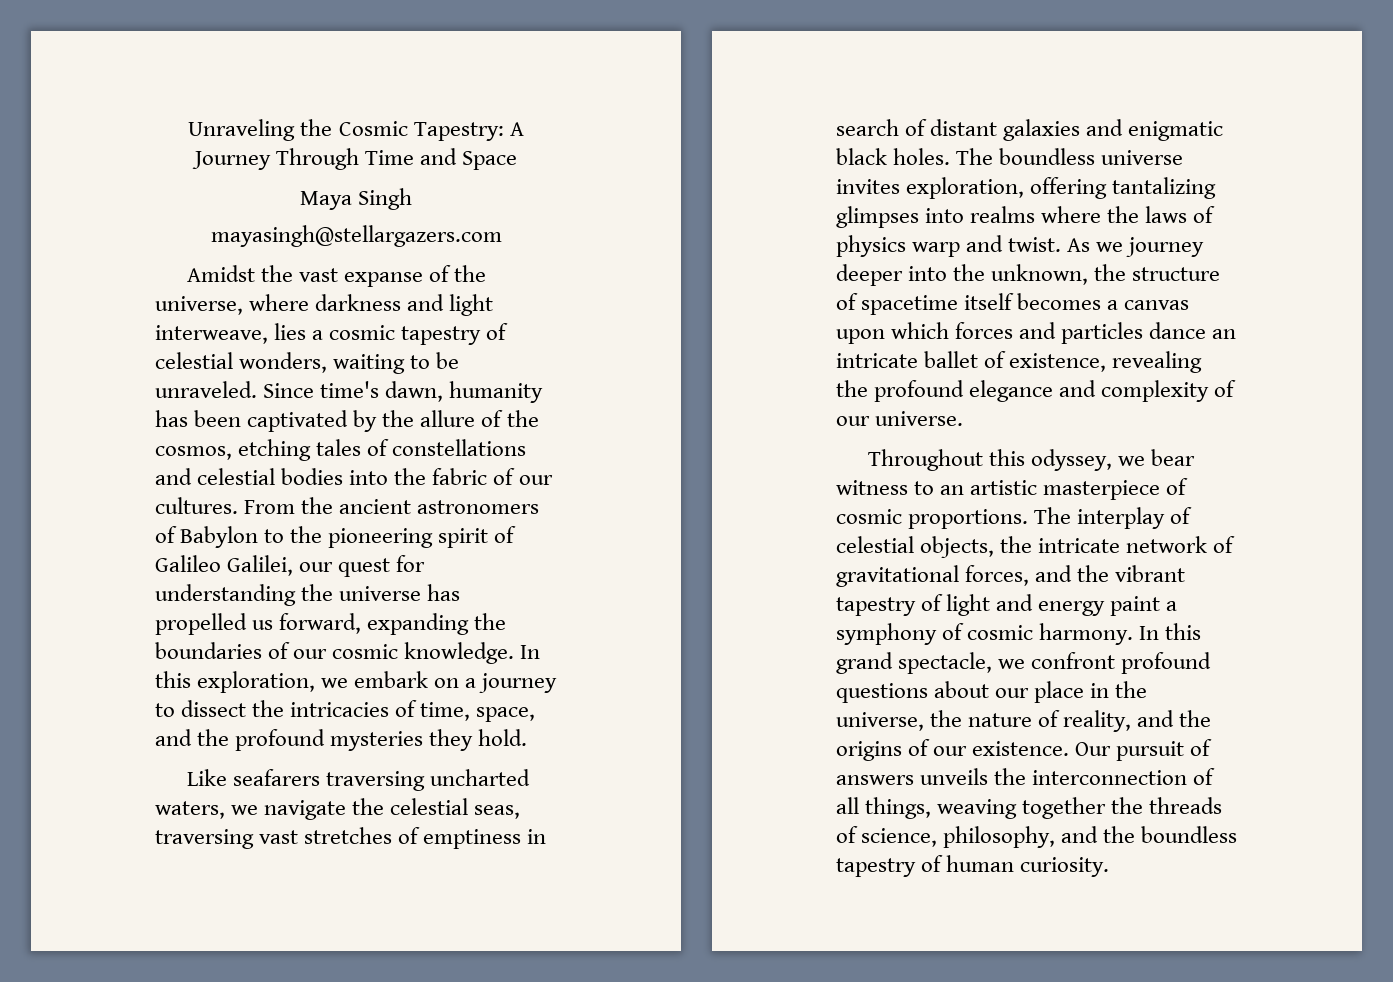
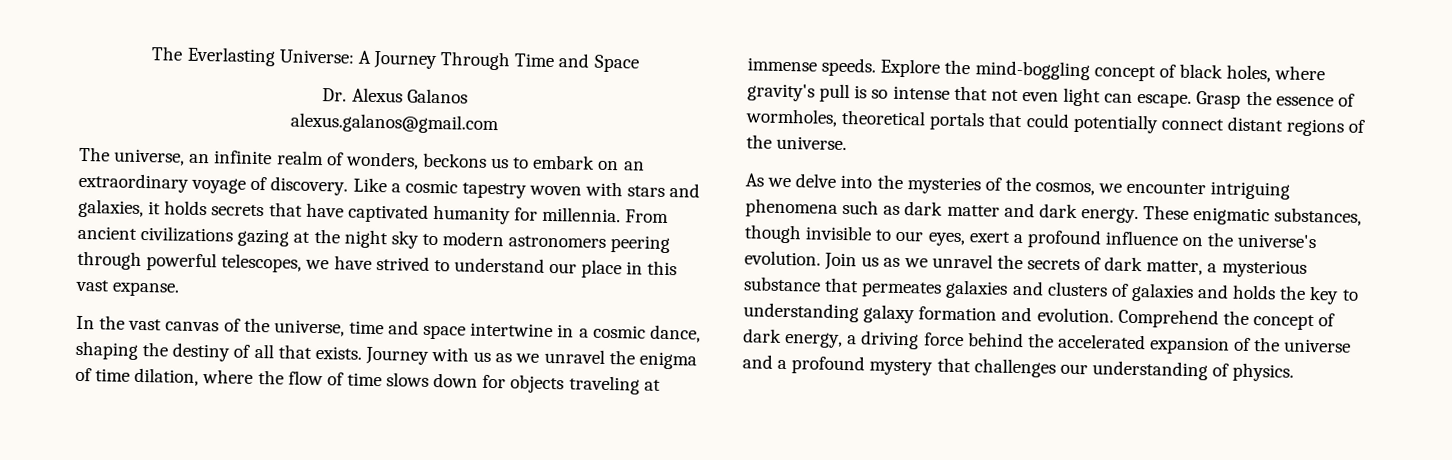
[188,119,504,141] Unraveling the Cosmic Tapestry: -> [151,46,355,67] The Everlasting Universe:
[299,188,413,210] [210,225,502,247] [186,265,255,282] Maya Singh // mayasingh@stellargazers.com // Amidst -> [322,87,468,104] [290,112,499,135] [79,146,645,171] [78,172,701,199] [78,198,670,225] [77,225,671,254] [77,250,678,279] [75,279,181,297] [76,315,95,330] Dr. Alexus Galanos // alexus.galanos@gmail.com // The universe, an infinite realm of wonders, beckons us to embark on an extraordinary voyage of discovery. Like a cosmic tapestry woven with stars and galaxies, it holds secrets that have captivated humanity for millennia. From ancient civilizations gazing at the night sky to modern astronomers peering through powerful telescopes, we have strived to understand our place in this vast expanse. // In
[344,272,424,287] expanse -> [165,321,220,332] canvas
[249,294,494,316] [155,323,509,345] [155,352,460,374] [155,381,544,403] [155,410,539,432] [155,439,527,461] [155,468,553,485] [155,497,540,514] [155,526,517,548] [155,555,426,577] [155,584,461,606] [155,613,507,635] [155,642,541,664] [155,671,558,693] [155,700,536,722] [155,729,528,751] [186,769,531,791] [155,798,521,820] [155,827,547,849] [836,119,1224,141] [836,148,1184,165] [836,177,1217,199] [836,206,1216,228] [836,235,1205,257] [836,264,1221,286] [836,293,1190,315] [836,322,1237,344] [836,351,1203,373] [836,380,1237,402] [836,411,964,426] [867,449,1196,471] [836,478,1189,500] [836,507,1193,529] [836,536,1236,558] [836,565,1186,587] [836,594,1178,616] [836,623,1202,645] [836,652,1212,674] [836,681,1148,703] [836,710,1212,732] [836,739,1213,761] [836,768,1216,785] [836,797,1223,819] [836,826,1238,848] [836,855,1110,877] where darkness and light interweave, lies a cosmic tapestry of celestial wonders, waiting to be unraveled. Since time's dawn, humanity has been captivated by the allure of the cosmos, etching tales of constellations and celestial bodies into the fabric of our cultures. From the ancient astronomers of Babylon to the pioneering spirit of Galileo Galilei, our quest for understanding the universe has propelled us forward, expanding the boundaries of our cosmic knowledge. In this exploration, we embark on a journey to dissect the intricacies of time, space, and the profound mysteries they hold. // Like seafarers traversing uncharted waters, we navigate the celestial seas, traversing vast stretches of emptiness in search of distant galaxies and enigmatic black holes. The boundless universe invites exploration, offering tantalizing glimpses into realms where the laws of physics warp and twist. As we journey deeper into the unknown, the structure of spacetime itself becomes a canvas upon which forces and particles dance an intricate ballet of existence, revealing the profound elegance and complexity of our universe. // Throughout this odyssey, we bear witness to an artistic masterpiece of cosmic proportions. The interplay of celestial objects, the intricate network of gravitational forces, and the vibrant tapestry of light and energy paint a symphony of cosmic harmony. In this grand spectacle, we confront profound questions about our place in the universe, the nature of reality, and the origins of our existence. Our pursuit of answers unveils the interconnection of all things, weaving together the threads of science, philosophy, and the boundless tapestry of human curiosity. -> [348,320,701,343] [75,340,697,370] [75,367,661,395] [747,57,1326,83] [747,83,1355,109] [745,108,1366,137] [746,134,848,151] [745,173,1291,200] [745,198,1363,226] [744,224,1317,249] [744,250,1307,278] [743,276,1359,305] [743,302,1336,331] [743,328,1352,355] [742,354,1295,382] time and space intertwine in a cosmic dance, shaping the destiny of all that exists. Journey with us as we unravel the enigma of time dilation, where the flow of time slows down for objects traveling at immense speeds. Explore the mind-boggling concept of black holes, where gravity's pull is so intense that not even light can escape. Grasp the essence of wormholes, theoretical portals that could potentially connect distant regions of the universe. // As we delve into the mysteries of the cosmos, we encounter intriguing phenomena such as dark matter and dark energy. These enigmatic substances, though invisible to our eyes, exert a profound influence on the universe's evolution. Join us as we unravel the secrets of dark matter, a mysterious substance that permeates galaxies and clusters of galaxies and holds the key to understanding galaxy formation and evolution. Comprehend the concept of dark energy, a driving force behind the accelerated expansion of the universe and a profound mystery that challenges our understanding of physics.

